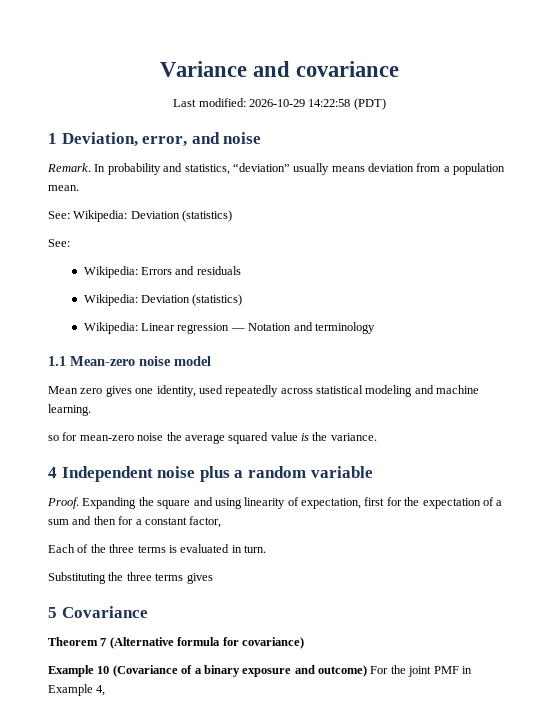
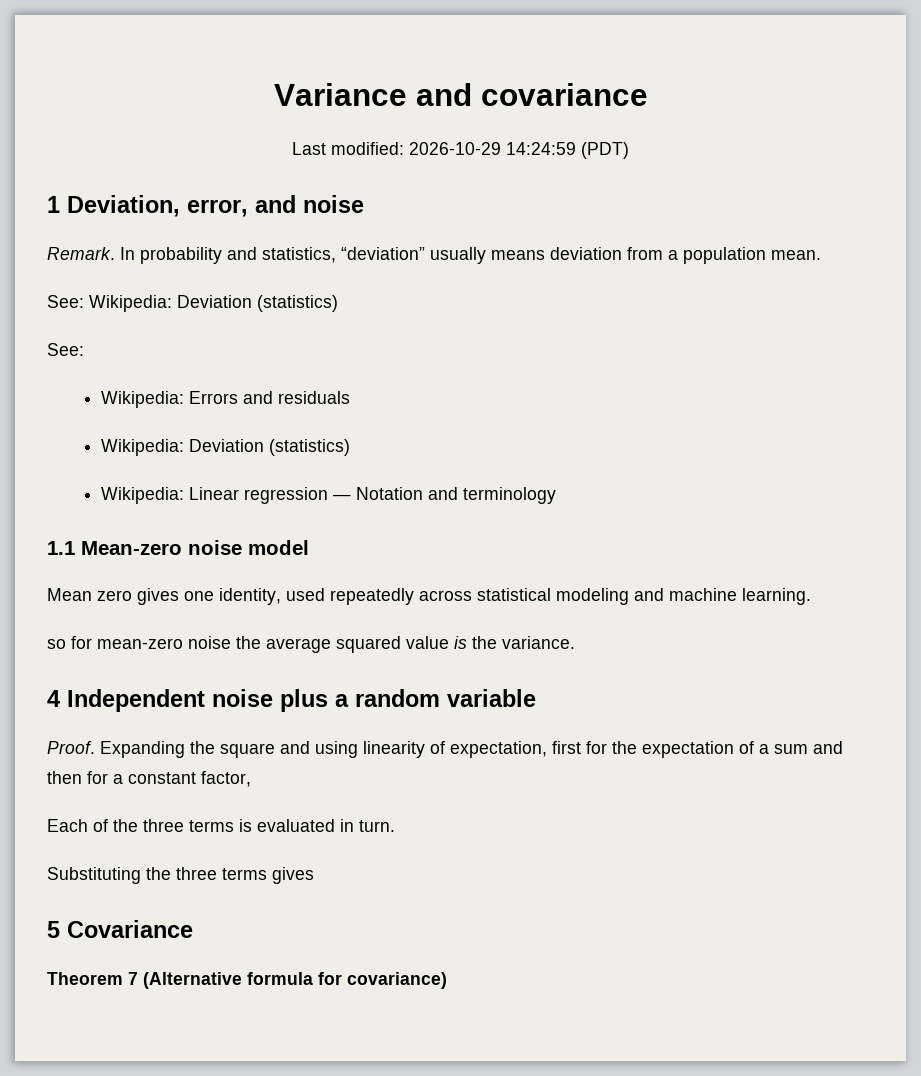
[308,99,351,107] 14:22:58 -> [506,142,576,155] 14:24:59
[48,665,472,677] [48,684,106,696] // Example 10 (Covariance of a binary exposure and outcome) For the joint PMF in Example 4, -> (447, 980) none

